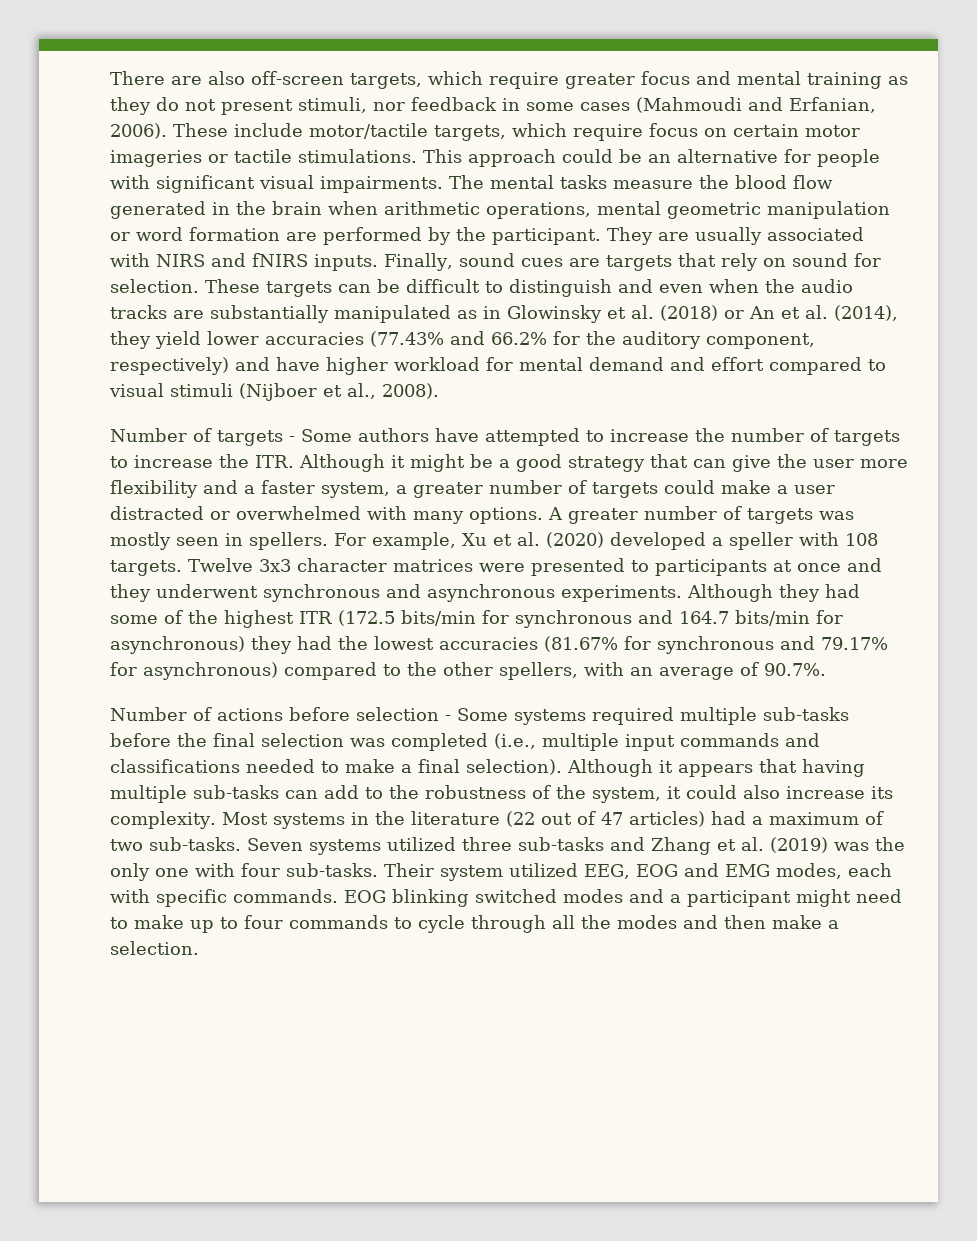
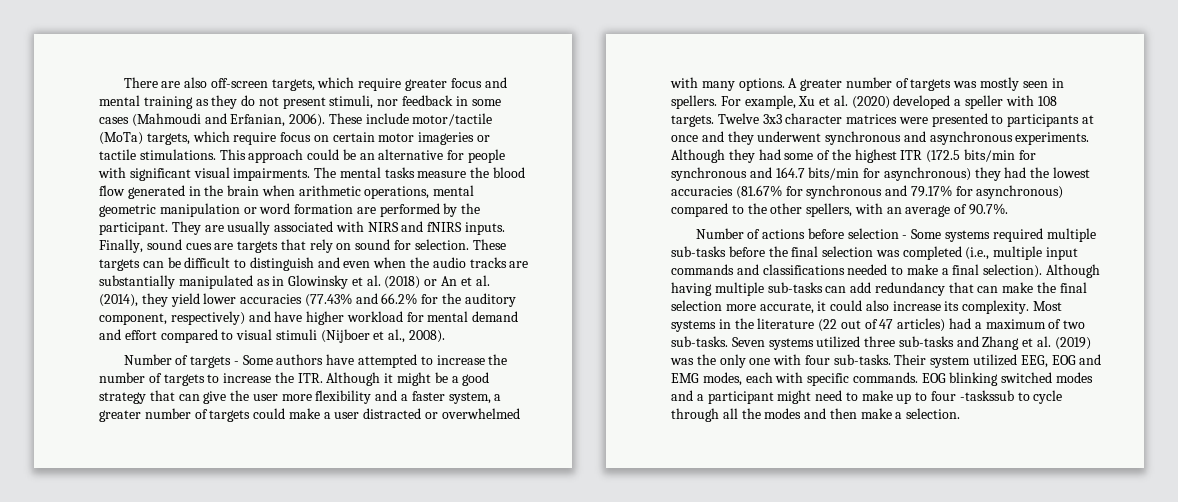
(428, 131) none -> [99,132,143,145] (MoTa)
[659,759,797,777] it appears that -> (1101, 271) none
[365,785,661,803] to the robustness of the system, -> [874,282,1087,296] [671,300,814,314] redundancy that can make the final selection more accurate,
[289,915,388,929] commands -> [959,390,1014,401] -taskssub

